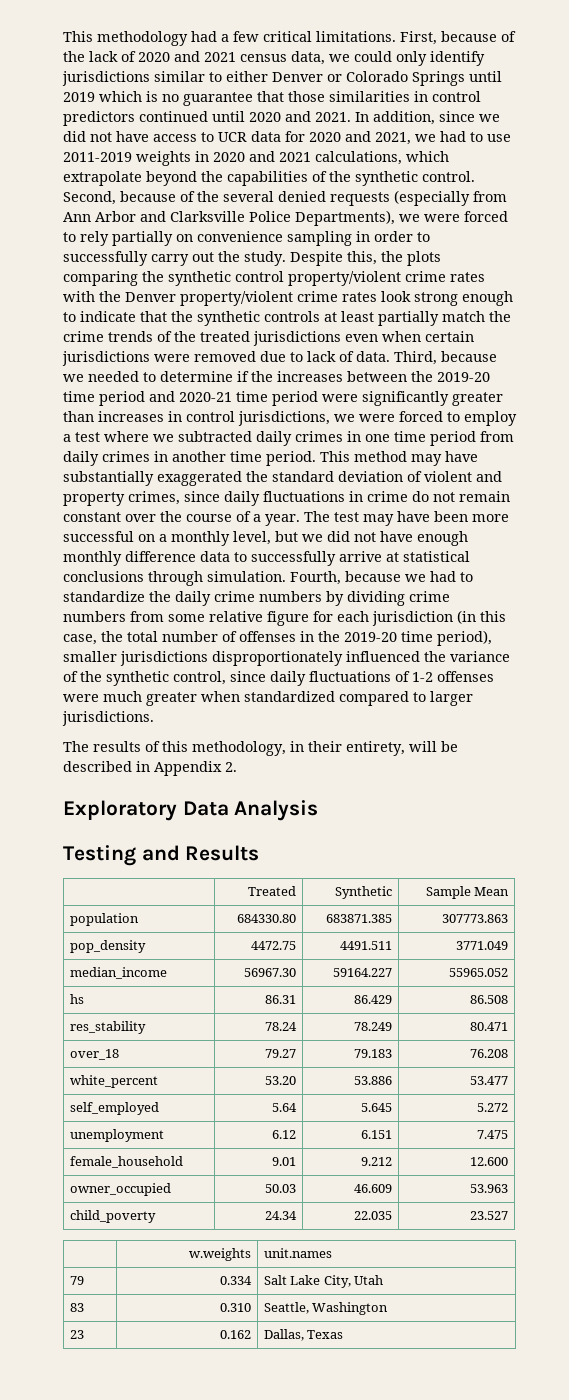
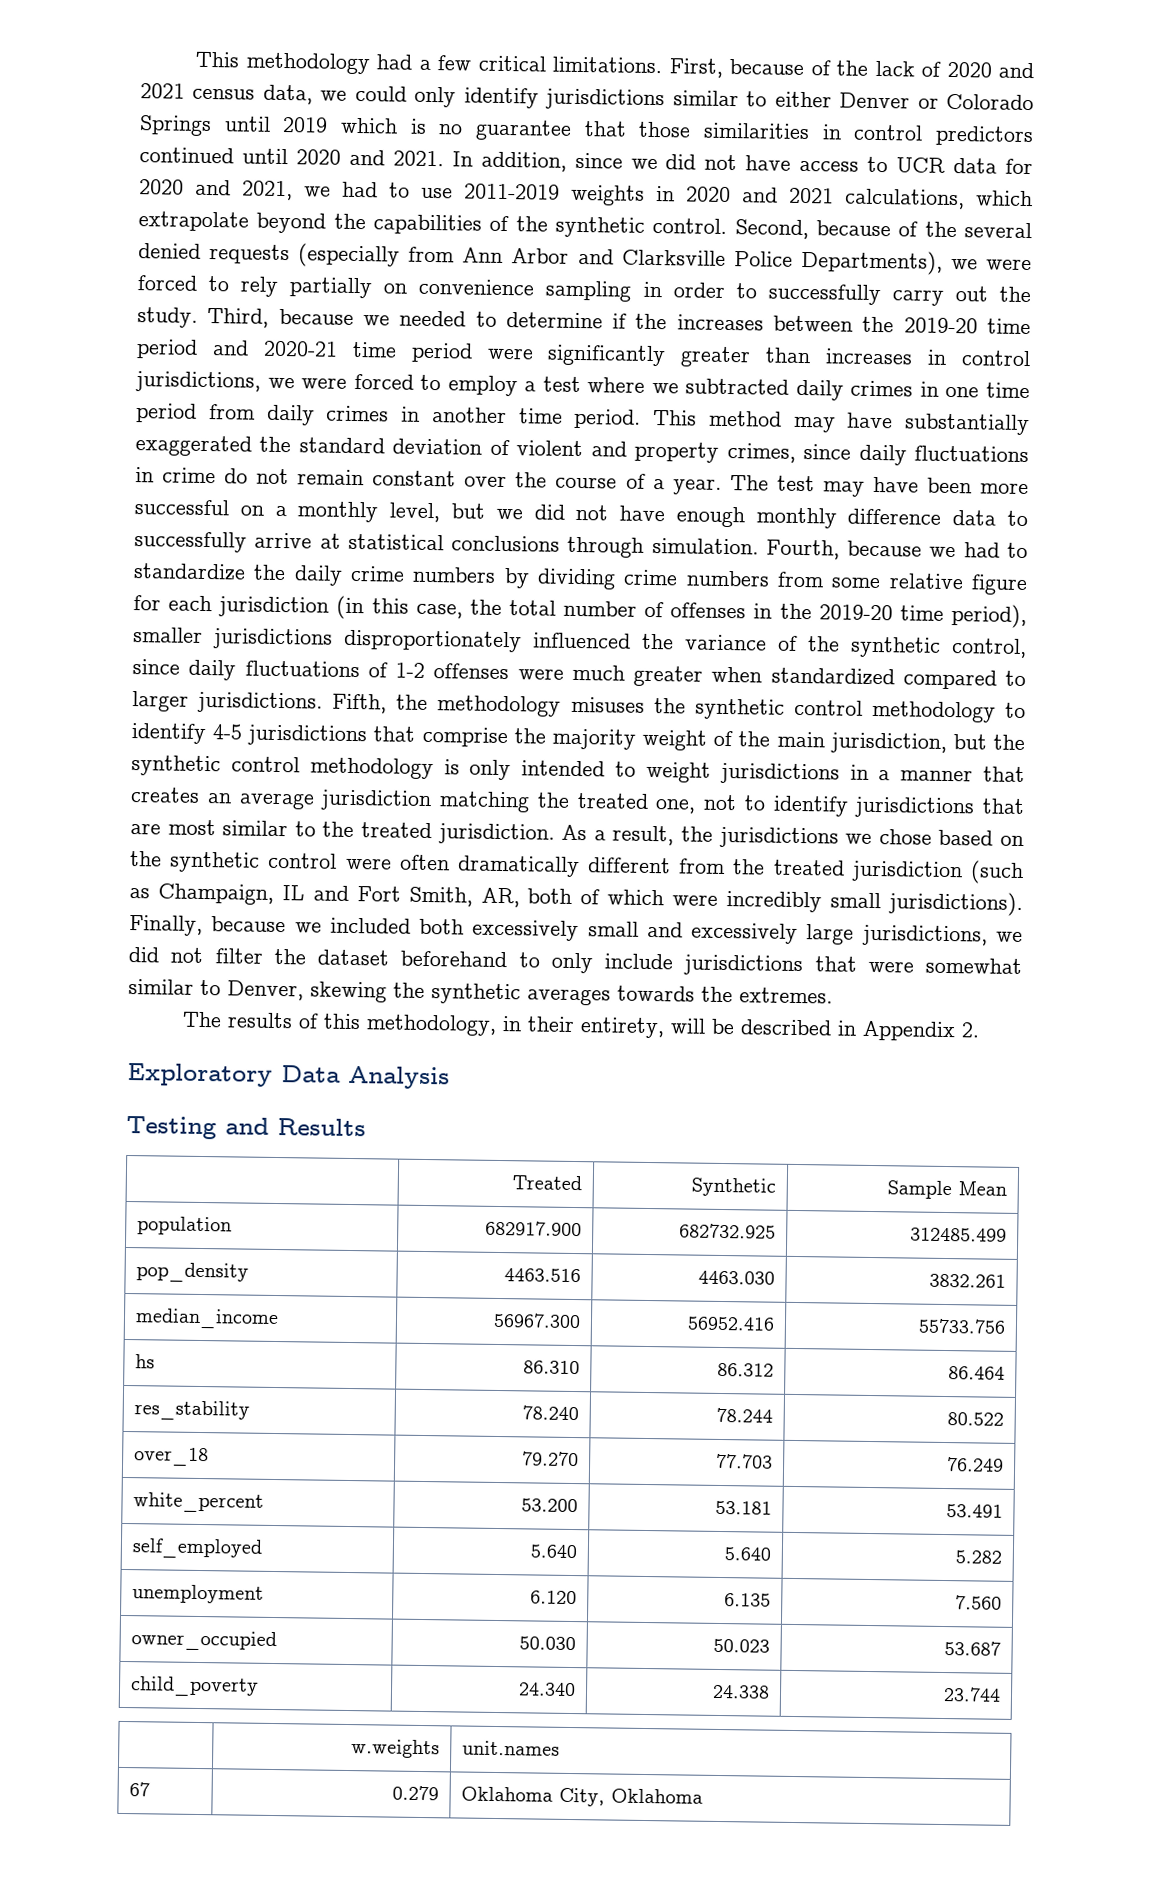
[290,251,441,266] [63,271,485,286] [63,291,513,306] [63,311,511,326] [63,331,474,346] [62,351,390,366] Despite this, the plots comparing the synthetic control property/violent crime rates with the Denver property/violent crime rates look strong enough to indicate that the synthetic controls at least partially match the crime trends of the treated jurisdictions even when certain jurisdictions were removed due to lack of data. -> (198, 317) none
(154, 718) none -> [332,693,1027,723] [131,723,1026,754] [131,755,1026,785] [130,787,1025,819] [130,819,1025,849] [130,851,1024,885] [129,883,1023,917] [129,915,1023,947] [128,946,1022,977] [128,978,833,1006] Fifth, the methodology misuses the synthetic control methodology to identify 4-5 jurisdictions that comprise the majority weight of the main jurisdiction, but the synthetic control methodology is only intended to weight jurisdictions in a manner that creates an average jurisdiction matching the treated one, not to identify jurisdictions that are most similar to the treated jurisdiction. As a result, the jurisdictions we chose based on the synthetic control were often dramatically different from the treated jurisdiction (such as Champaign, IL and Fort Smith, AR, both of which were incredibly small jurisdictions). Finally, because we included both excessively small and excessively large jurisdictions, we did not filter the dataset beforehand to only include jurisdictions that were somewhat similar to Denver, skewing the synthetic averages towards the extremes.
[237,914,297,923] [326,914,393,923] [442,914,509,923] [69,940,146,953] [251,941,297,950] [340,941,393,950] [456,941,509,950] [69,967,167,979] [244,968,297,977] [333,968,393,977] [449,968,509,977] [69,994,84,1004] [265,995,297,1004] [354,995,393,1004] [470,995,509,1004] [69,1021,146,1034] [265,1022,298,1031] [354,1022,393,1031] [470,1022,509,1031] [69,1049,119,1060] [265,1049,297,1058] [354,1049,393,1058] [470,1049,509,1058] [69,1075,158,1088] [265,1076,297,1085] [354,1076,393,1085] [470,1076,509,1085] [69,1102,159,1115] [272,1103,298,1112] [361,1103,393,1112] [477,1103,509,1112] [69,1129,164,1142] [272,1130,297,1139] [361,1130,393,1139] [477,1130,509,1139] [69,1156,183,1168] [272,1157,297,1166] [361,1157,393,1166] [470,1157,509,1166] [69,1183,171,1196] [265,1184,297,1193] [354,1184,393,1193] [470,1184,509,1193] [69,1210,156,1223] [265,1211,298,1220] [354,1211,393,1220] [470,1211,509,1220] [189,1248,252,1261] [263,1248,332,1258] [69,1276,84,1285] [220,1276,253,1285] [263,1275,384,1288] [69,1303,84,1312] [220,1303,252,1312] [263,1302,389,1315] [69,1330,84,1339] [220,1330,252,1339] [263,1329,344,1341] 684330.80 | 683871.385 | 307773.863 // pop_density | 4472.75 | 4491.511 | 3771.049 // median_income | 56967.30 | 59164.227 | 55965.052 // hs | 86.31 | 86.429 | 86.508 // res_stability | 78.24 | 78.249 | 80.471 // over_18 | 79.27 | 79.183 | 76.208 // white_percent | 53.20 | 53.886 | 53.477 // self_employed | 5.64 | 5.645 | 5.272 // unemployment | 6.12 | 6.151 | 7.475 // female_household | 9.01 | 9.212 | 12.600 // owner_occupied | 50.03 | 46.609 | 53.963 // child_poverty | 24.34 | 22.035 | 23.527 // | w.weights | unit.names // 79 | 0.334 | Salt Lake City, Utah // 83 | 0.310 | Seattle, Washington // 23 | 0.162 | Dallas, Texas -> [485,1220,583,1237] [679,1223,777,1239] [910,1227,1008,1242] [135,1262,249,1283] [504,1268,582,1283] [698,1270,776,1285] [929,1273,1007,1288] [134,1308,279,1330] [493,1312,582,1329] [687,1316,776,1331] [918,1318,1007,1334] [134,1354,155,1369] [523,1360,581,1375] [717,1362,775,1377] [948,1366,1006,1380] [133,1400,250,1421] [522,1405,580,1421] [716,1407,774,1423] [947,1412,1005,1426] [133,1447,209,1467] [522,1451,580,1467] [716,1453,774,1469] [947,1457,1005,1472] [132,1492,264,1513] [521,1498,579,1513] [715,1500,773,1515] [946,1504,1004,1518] [131,1538,263,1559] [530,1544,578,1559] [724,1547,772,1561] [955,1550,1003,1564] [131,1584,264,1604] [530,1590,578,1605] [724,1593,772,1607] [955,1595,1003,1610] [130,1630,277,1652] [519,1636,577,1651] [713,1638,771,1653] [944,1641,1002,1656] [129,1676,259,1697] [518,1682,577,1697] [712,1684,771,1699] [943,1687,1002,1702] [351,1739,441,1759] [461,1740,560,1756] [128,1782,150,1797] [392,1785,440,1801] [460,1786,703,1807] 682917.900 | 682732.925 | 312485.499 // pop_density | 4463.516 | 4463.030 | 3832.261 // median_income | 56967.300 | 56952.416 | 55733.756 // hs | 86.310 | 86.312 | 86.464 // res_stability | 78.240 | 78.244 | 80.522 // over_18 | 79.270 | 77.703 | 76.249 // white_percent | 53.200 | 53.181 | 53.491 // self_employed | 5.640 | 5.640 | 5.282 // unemployment | 6.120 | 6.135 | 7.560 // owner_occupied | 50.030 | 50.023 | 53.687 // child_poverty | 24.340 | 24.338 | 23.744 // | w.weights | unit.names // 67 | 0.279 | Oklahoma City, Oklahoma

